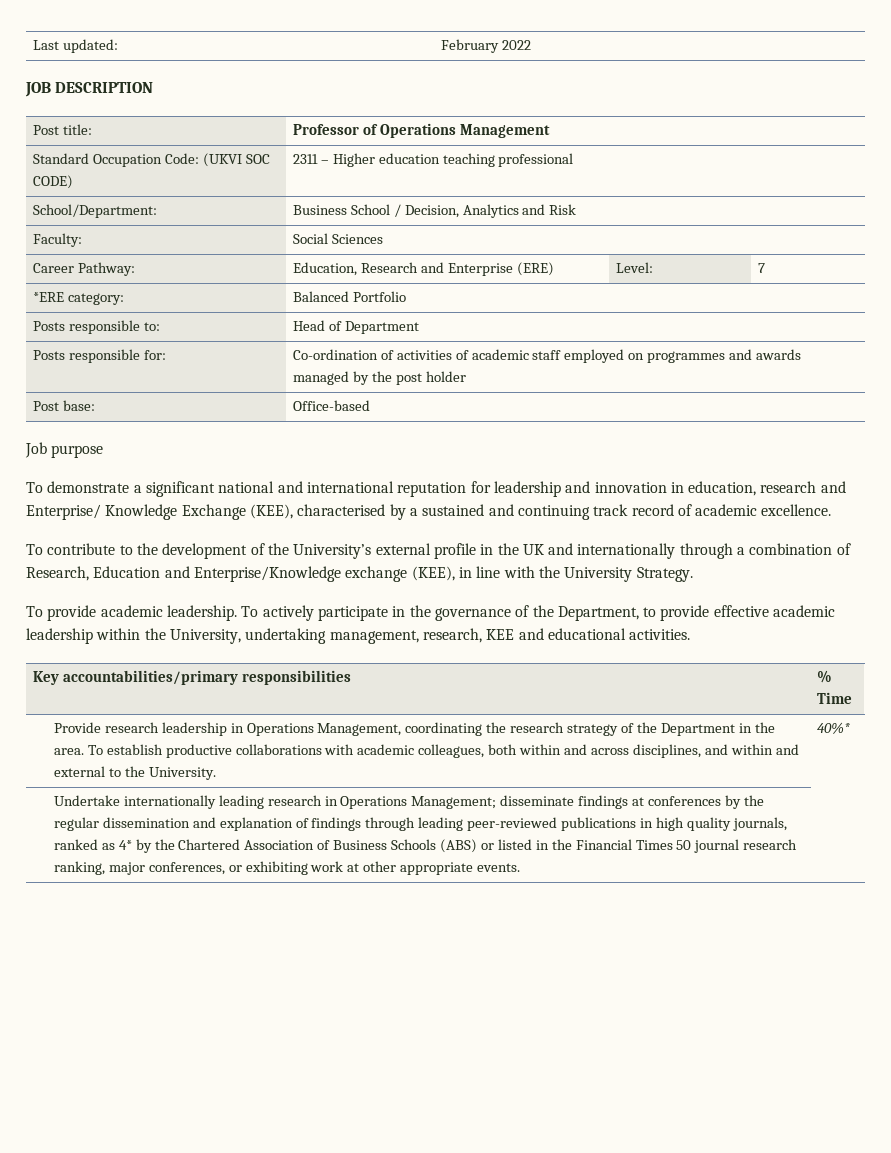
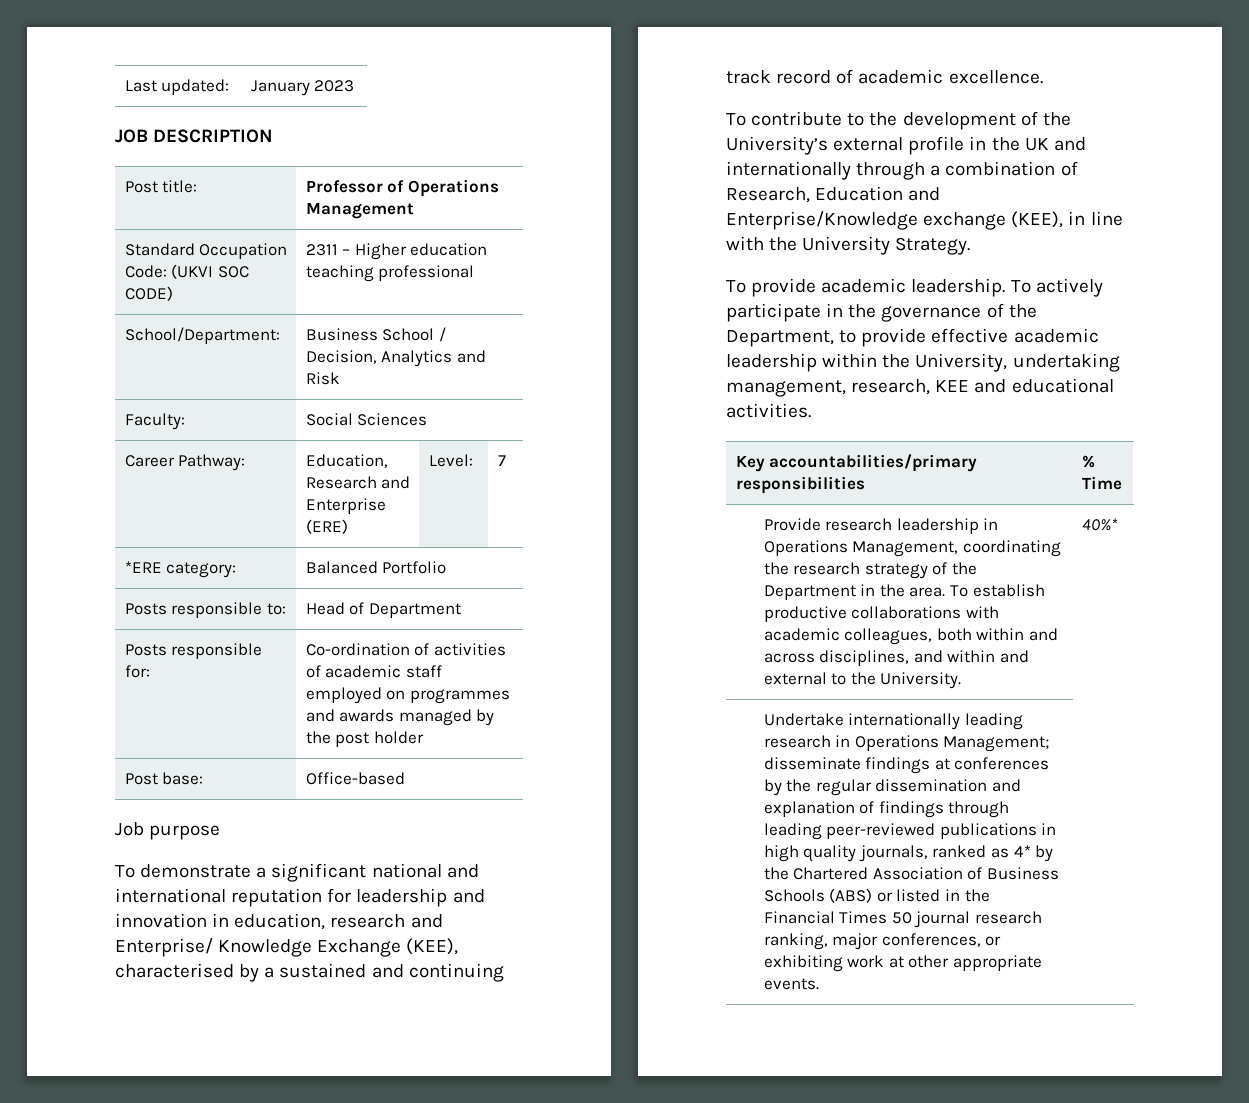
[440,39,531,53] February 2022 -> [250,80,355,96] January 2023

